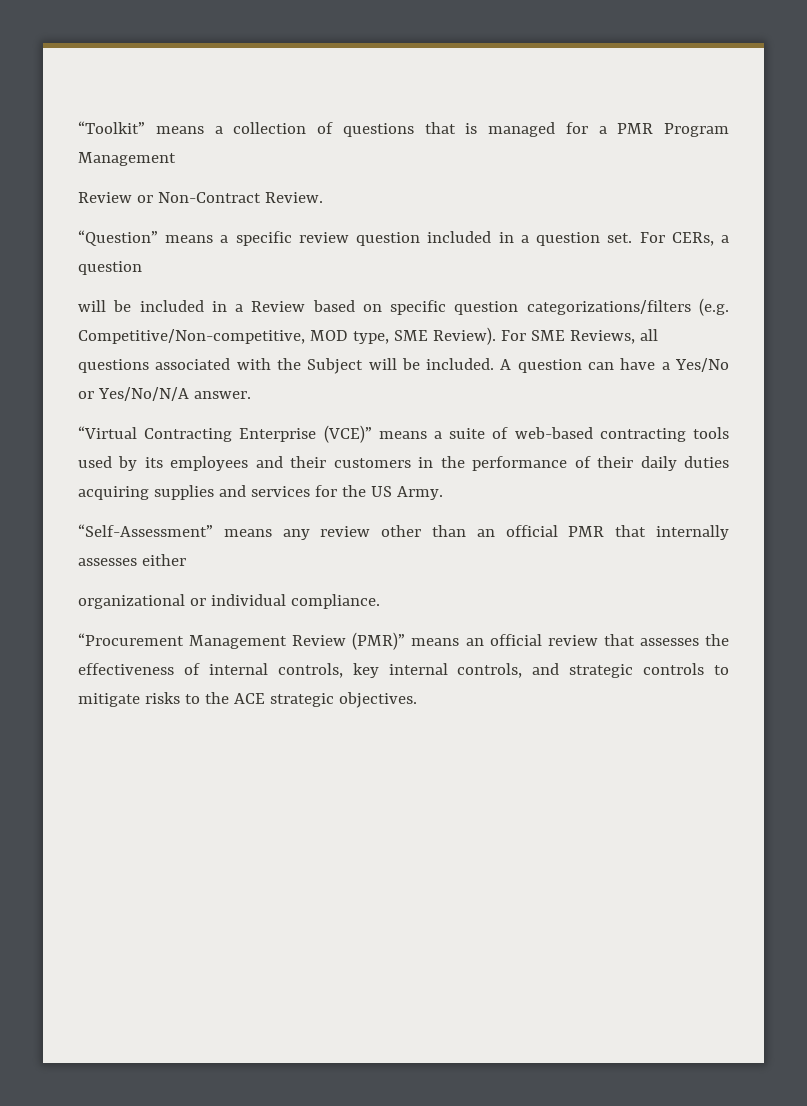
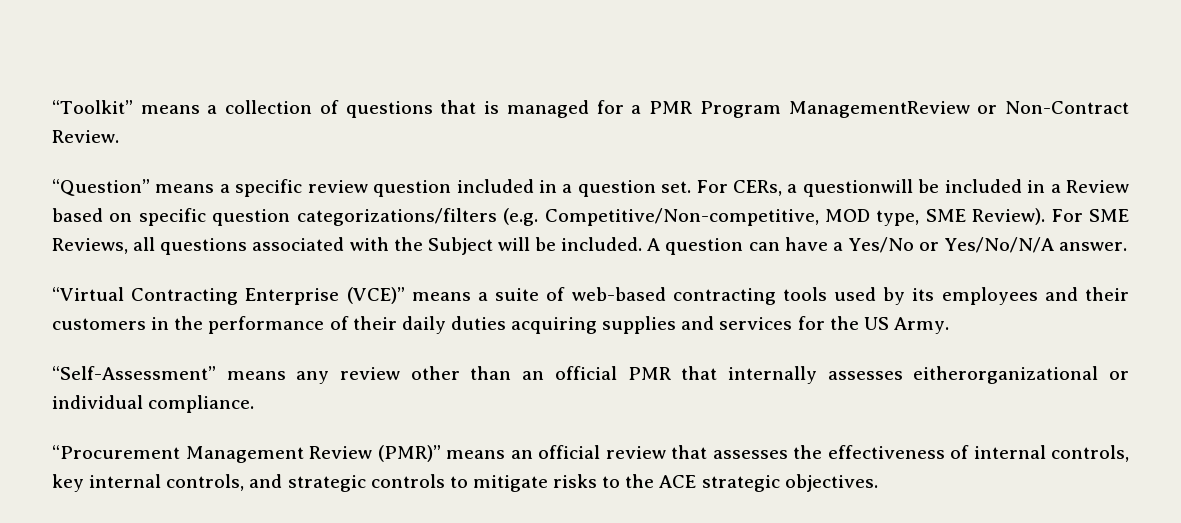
[78,152,176,166] [78,192,132,203] Management // Review -> [788,101,970,118] ManagementReview
[78,261,142,275] [78,300,106,312] question // will -> [802,179,913,197] questionwill
[141,554,186,566] [78,594,185,609] either // organizational -> [913,366,1099,384] eitherorganizational

